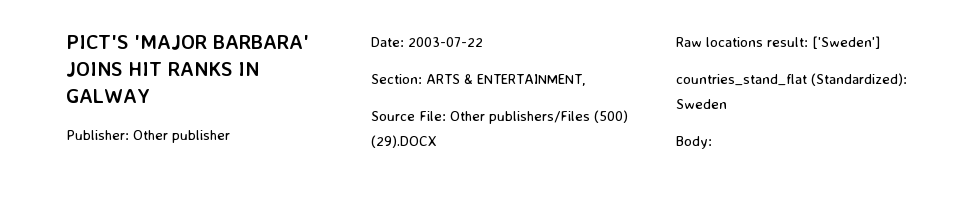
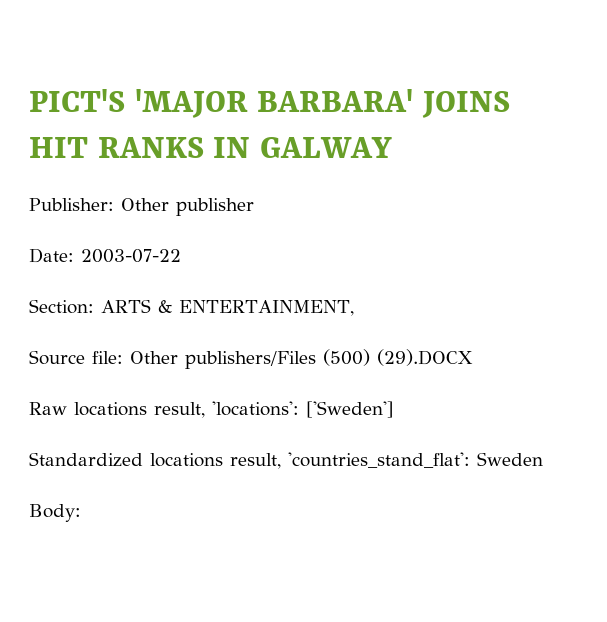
[419,111,446,121] File: -> [92,351,123,364] file:
[767,37,808,47] result: -> [154,401,299,418] result, 'locations':
[676,73,907,86] countries_stand_flat (Standardized): -> [29,452,470,469] Standardized locations result, 'countries_stand_flat':

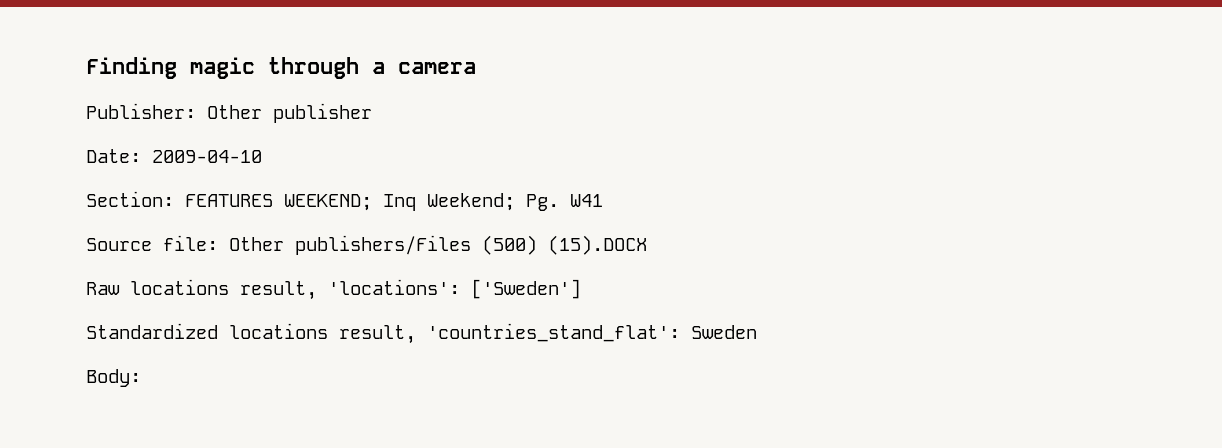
[29,89,511,118] [29,137,393,158] PICT'S 'MAJOR BARBARA' JOINS HIT RANKS IN GALWAY -> [86,57,476,79] Finding magic through a camera
[81,249,181,263] 2003-07-22 -> [152,150,262,163] 2009-04-10
[101,299,354,316] ARTS & ENTERTAINMENT, -> [185,193,603,211] FEATURES WEEKEND; Inq Weekend; Pg. W41
[377,349,473,366] (29).DOCX -> [548,235,647,255] (15).DOCX

